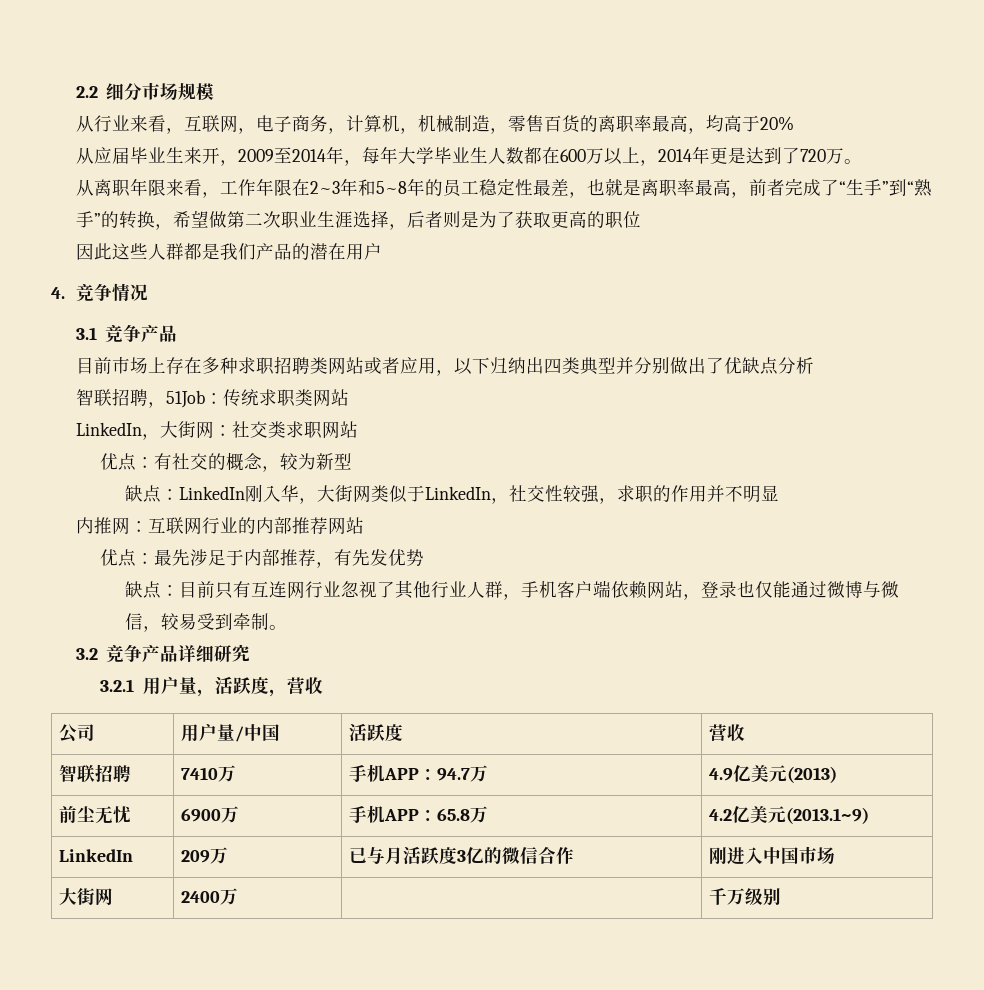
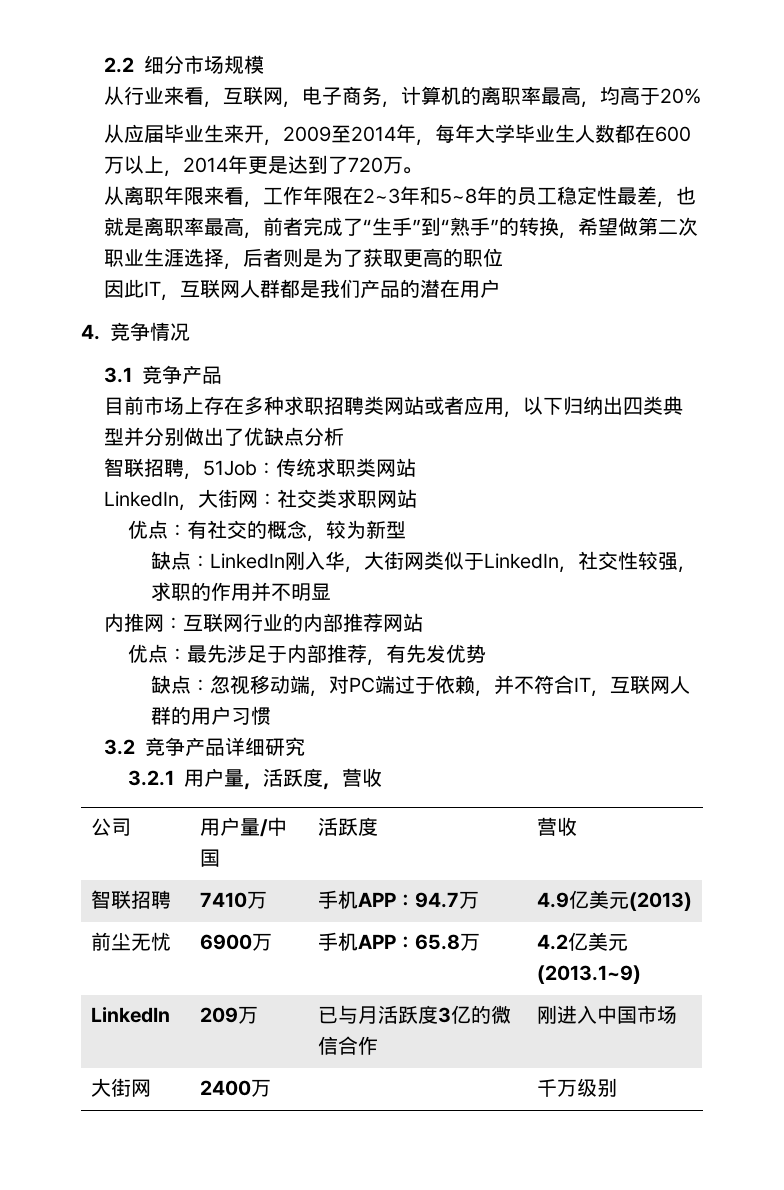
[399,114,581,134] ，机械制造，零售百货 -> (462, 95) none
[111,243,148,260] 这些 -> [144,279,241,301] IT，互联网
[179,580,900,600] [125,613,288,632] 目前只有互连网行业忽视了其他行业人群，手机客户端依赖网站，登录也仅能通过微博与微信，较易受到牵制。 -> [210,675,691,697] [151,706,272,725] 忽视移动端，对PC端过于依赖，并不符合IT，互联网人群的用户习惯

